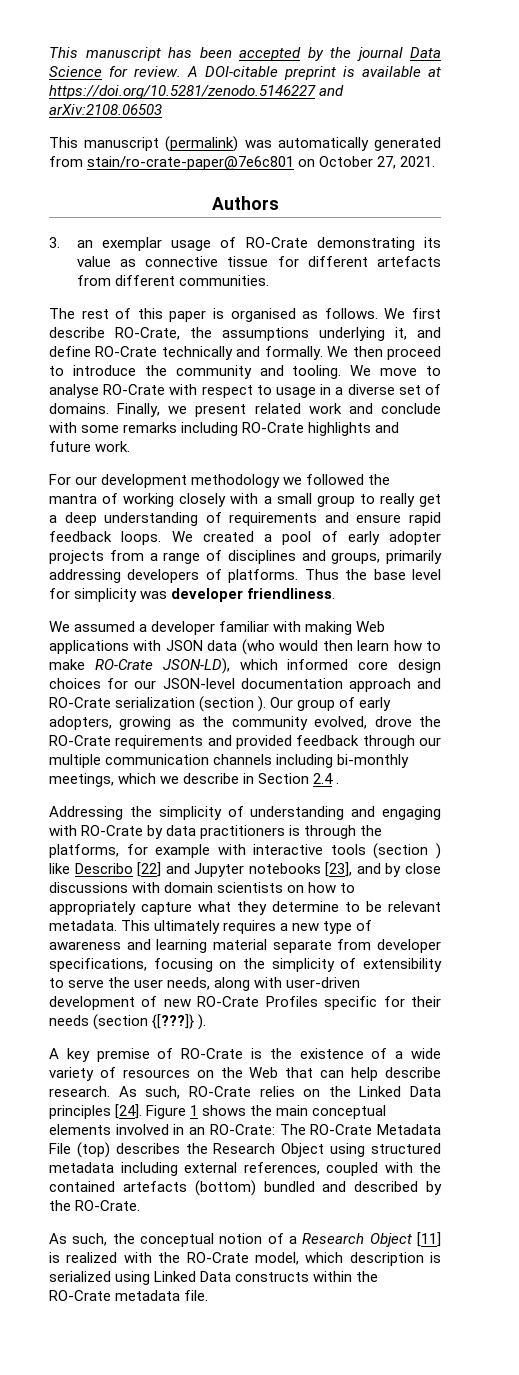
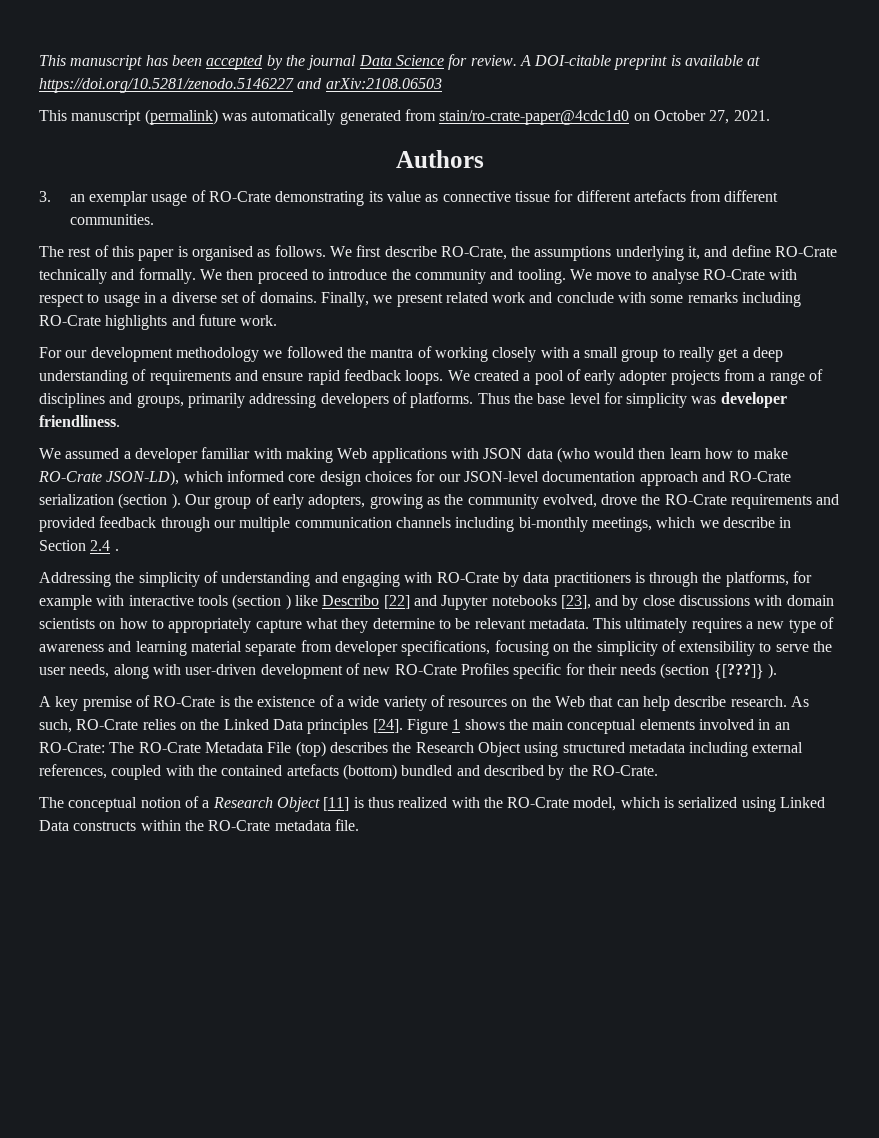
[87,156,295,170] stain/ro-crate-paper@7e6c801 -> [439,110,630,125] stain/ro-crate-paper@4cdc1d0
[49,1233,135,1246] As such, the -> [39,797,64,808] The
(60, 1257) none -> [367,797,394,808] thus
[349,1252,424,1266] description -> (660, 802) none

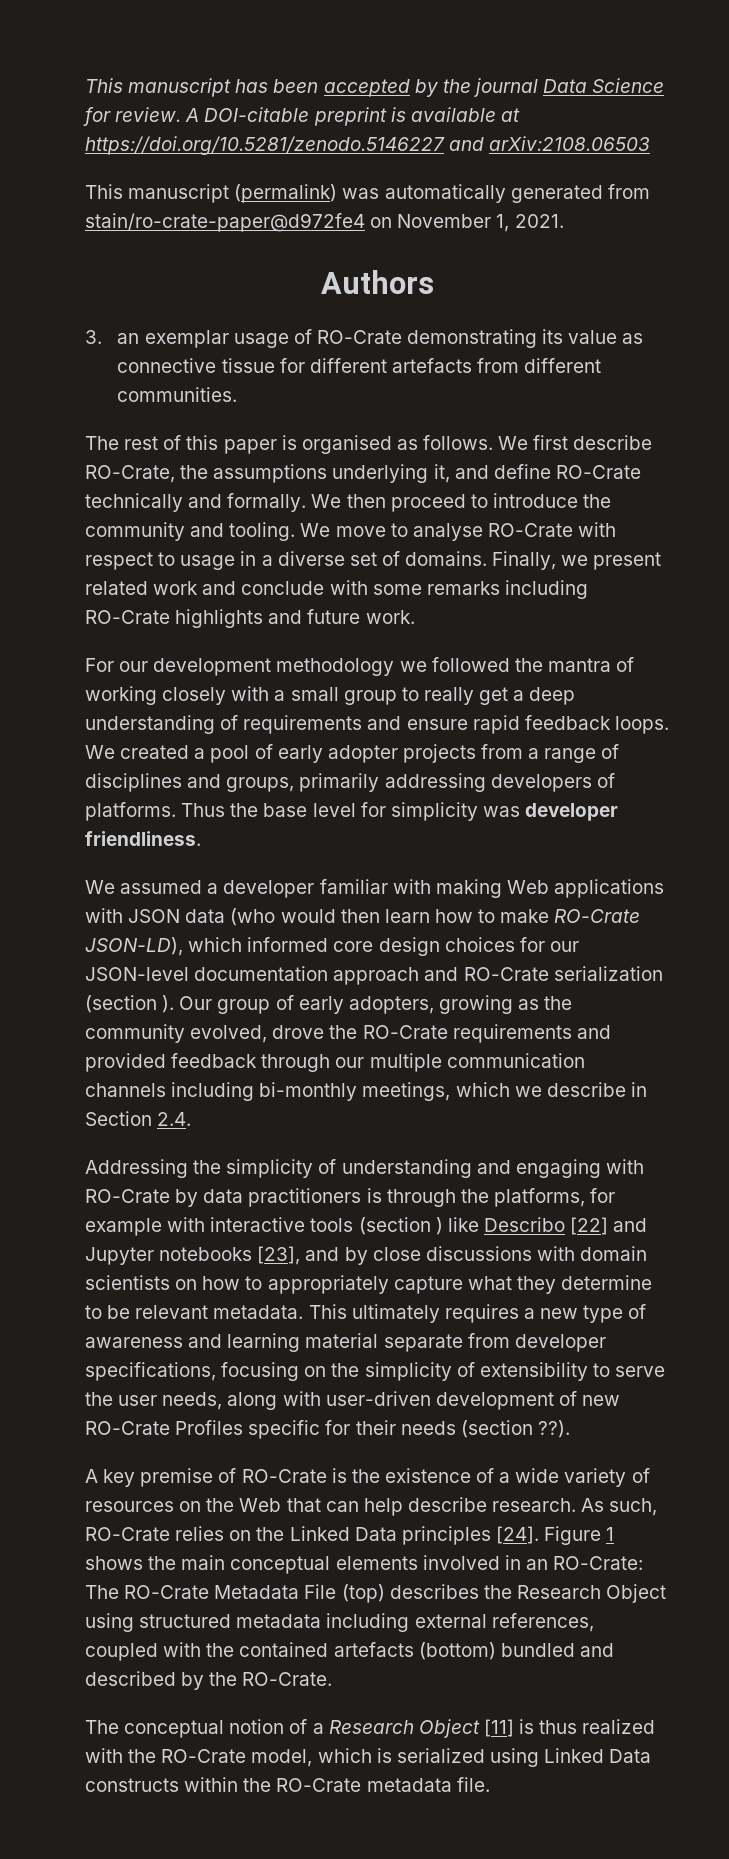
[439,110,730,125] stain/ro-crate-paper@4cdc1d0 on October 27, -> [85,213,510,232] stain/ro-crate-paper@d972fe4 on November 1,
[90,540,119,551] 2.4 . -> [157,1112,192,1126] 2.4.
[713,663,778,679] {[???]} ). -> [537,1420,570,1438] ??).

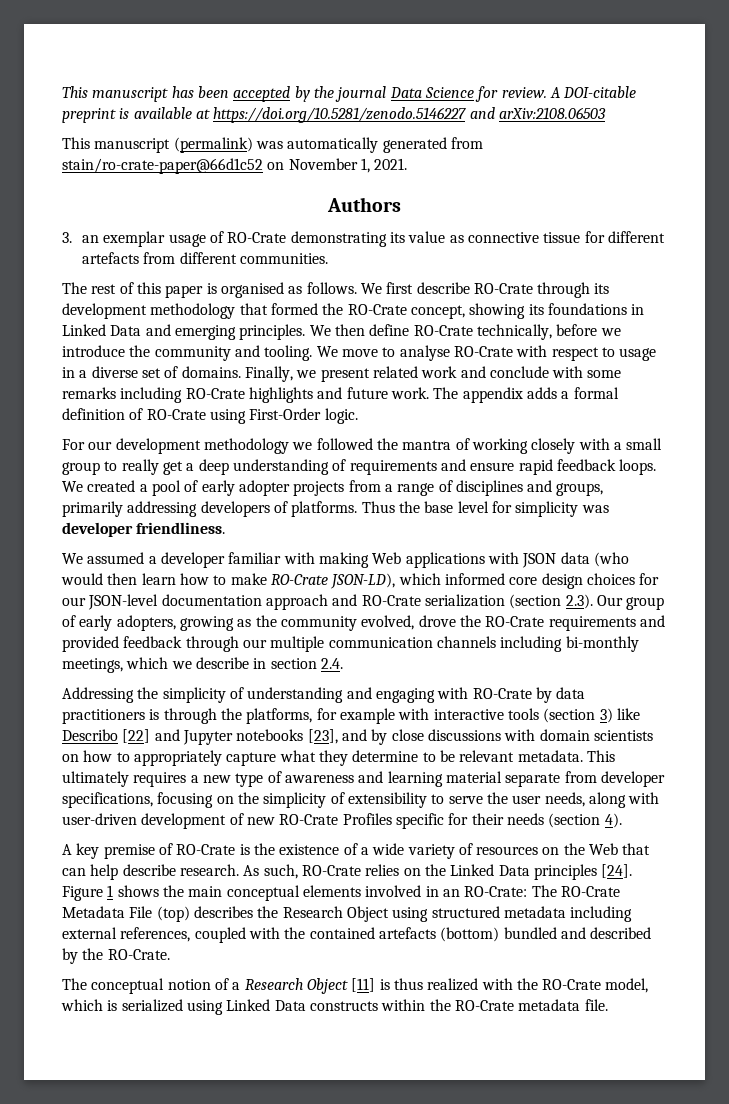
[85,213,365,232] stain/ro-crate-paper@d972fe4 -> [62,158,263,174] stain/ro-crate-paper@66d1c52
[85,464,641,483] [85,493,488,512] RO-Crate, the assumptions underlying it, and define RO-Crate technically and formally. We then proceed to -> [473,282,610,298] [62,303,645,319] [62,324,621,340] RO-Crate through its development methodology that formed the RO-Crate concept, showing its foundations in Linked Data and emerging principles. We then define RO-Crate technically, before we
(415, 617) none -> [433,387,619,403] [62,408,358,424] The appendix adds a formal definition of RO-Crate using First-Order logic.
[162,995,175,1013] ). -> [565,594,593,609] 2.3).
[85,1111,152,1126] Section -> [270,658,317,669] section
[435,1217,443,1235] ) -> [599,708,613,723] 3)
[537,1420,570,1438] ??). -> [604,813,622,828] 4).

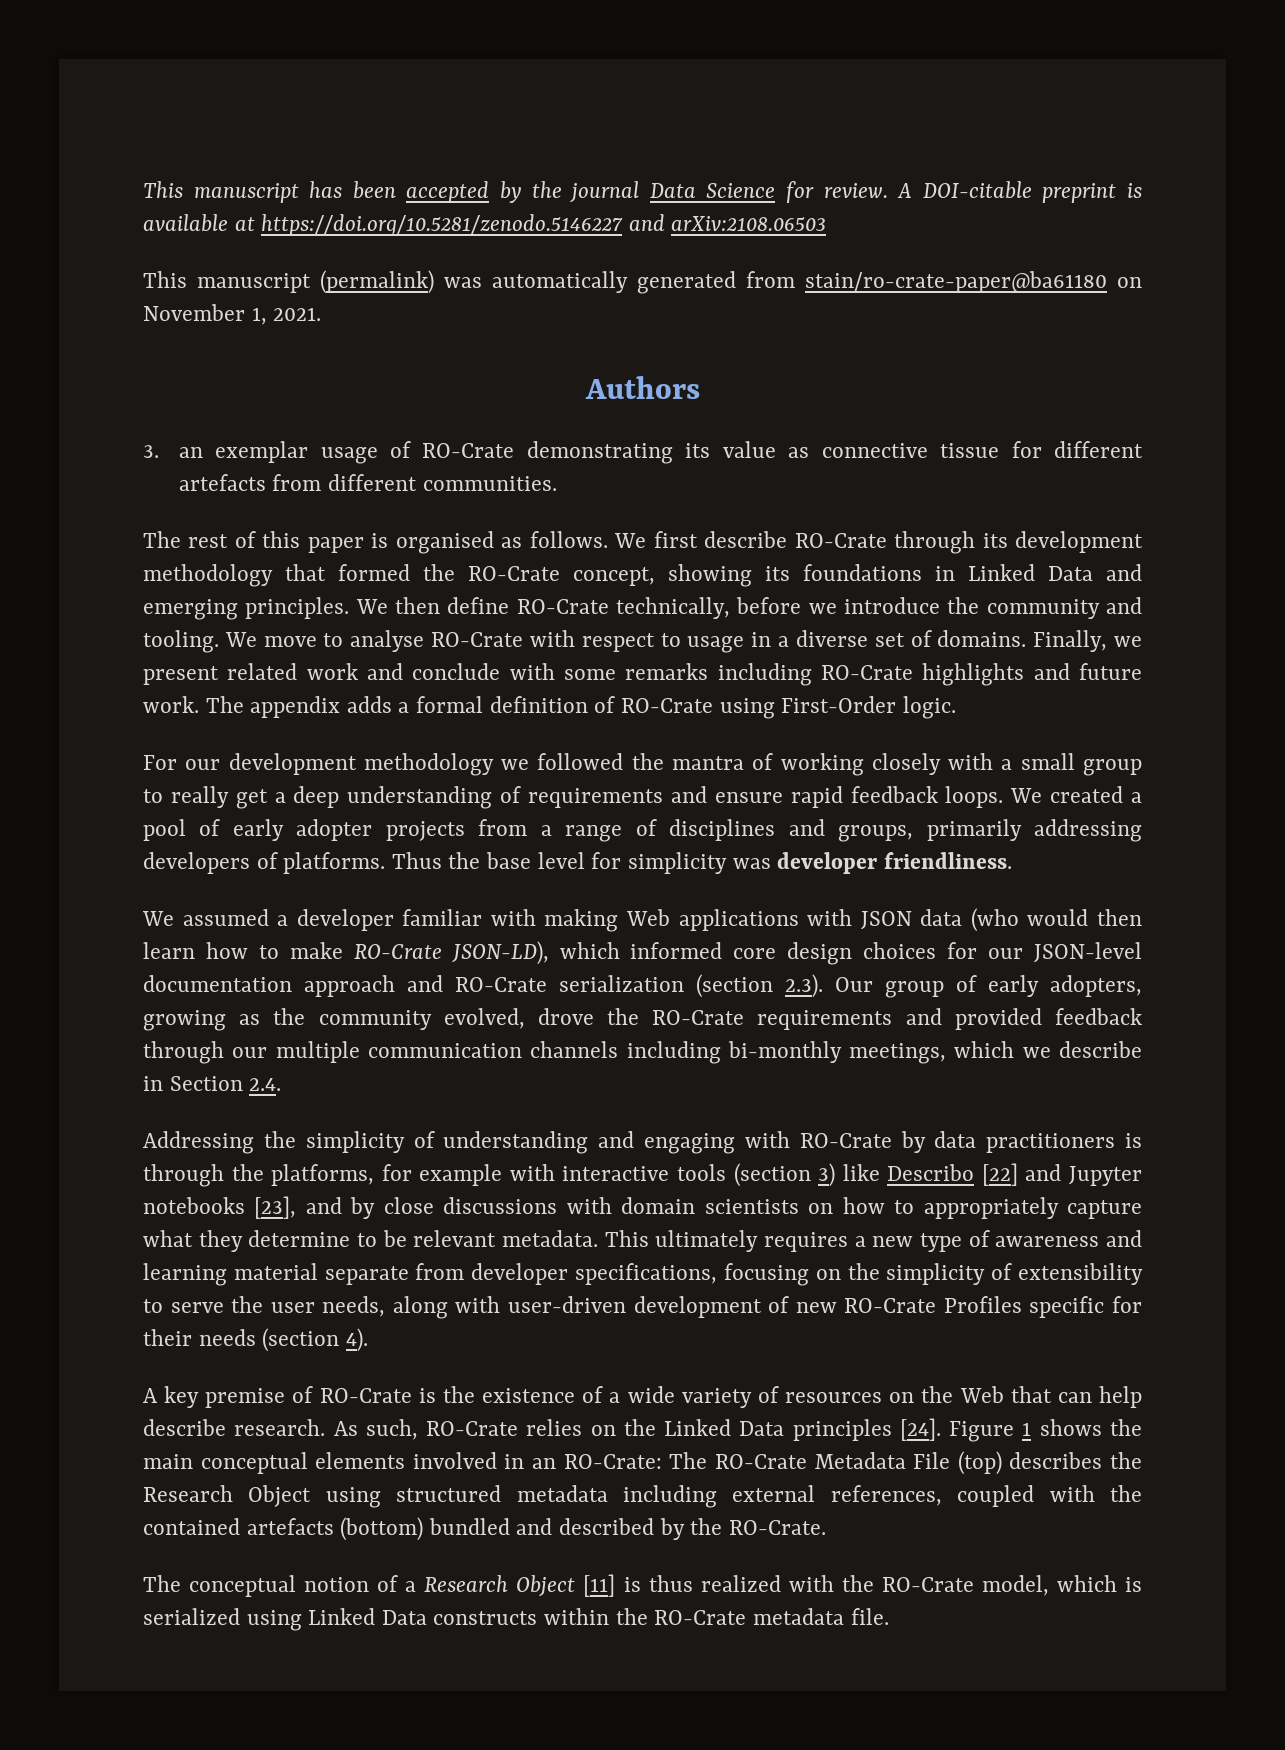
[62,158,263,174] stain/ro-crate-paper@66d1c52 -> [805,271,1107,293] stain/ro-crate-paper@ba61180
[270,658,317,669] section -> [169,1076,243,1091] Section

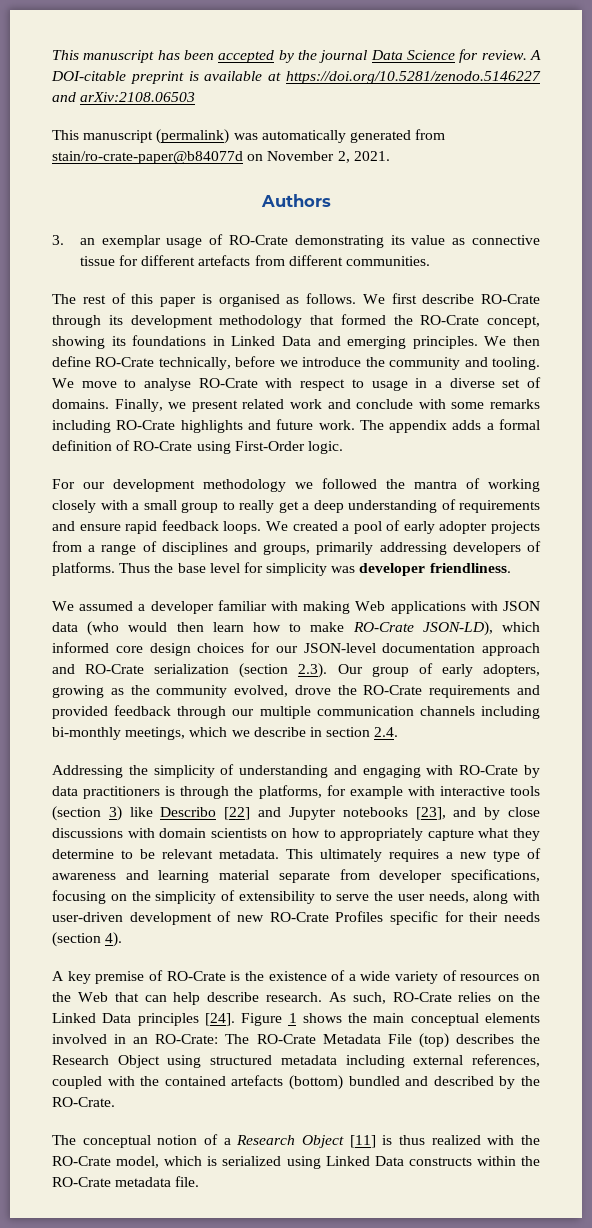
[805,271,1107,293] stain/ro-crate-paper@ba61180 -> [52,151,243,164] stain/ro-crate-paper@b84077d
[251,307,267,325] 1, -> [337,151,350,163] 2,
[169,1076,243,1091] Section -> [326,727,371,737] section

